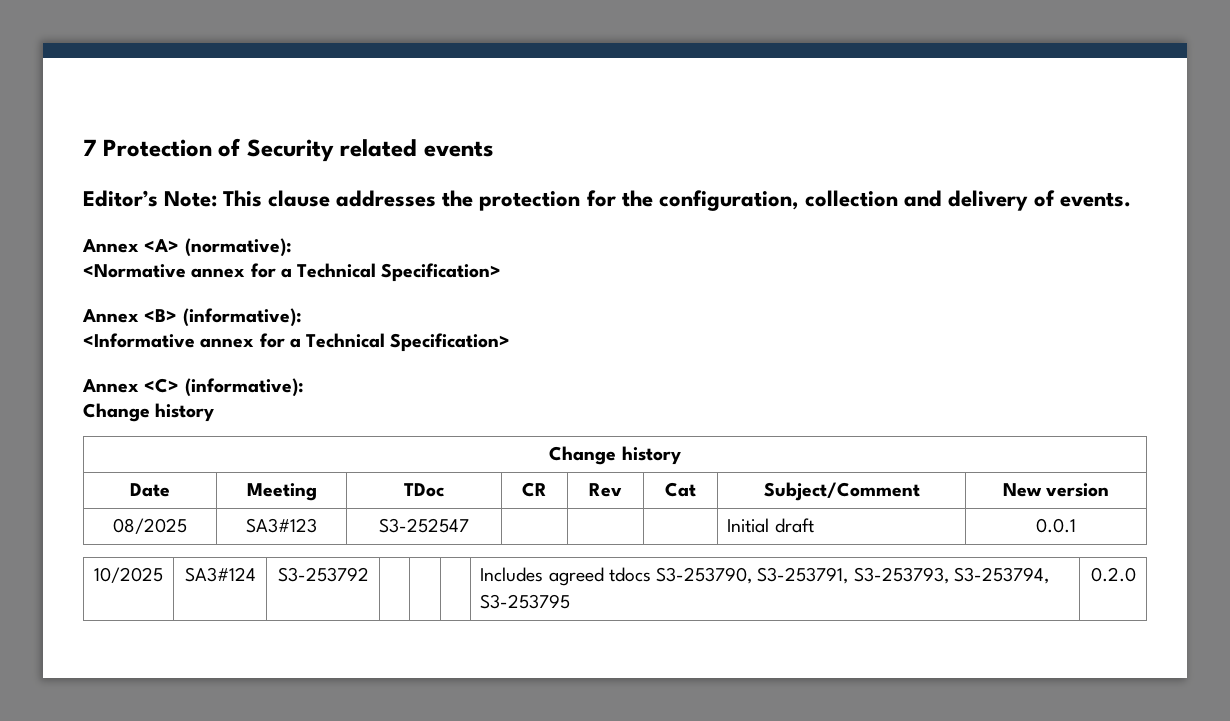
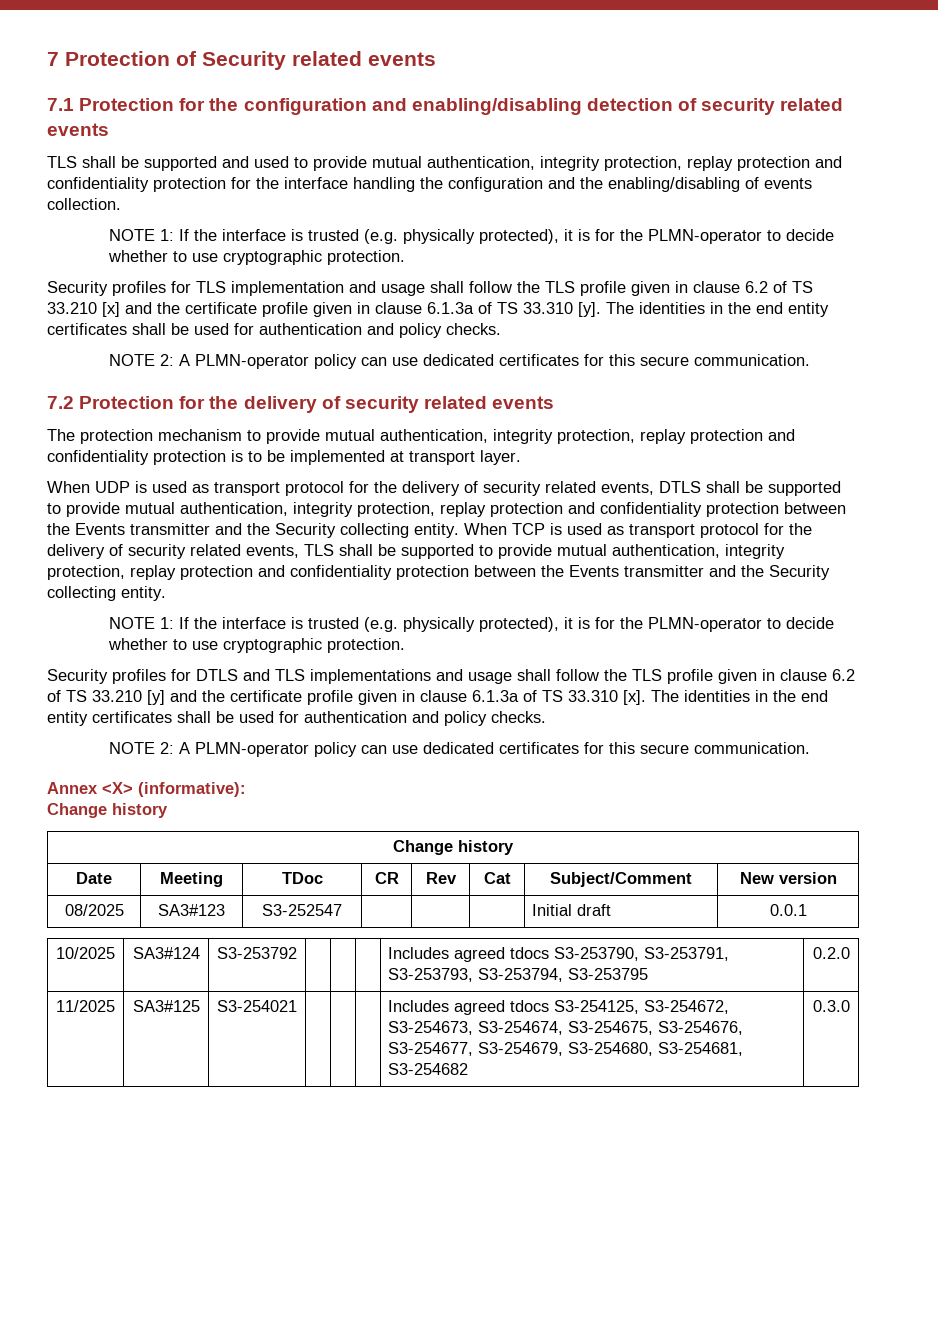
[83,190,1132,211] [82,238,292,257] [83,263,502,282] [82,308,302,327] [83,333,511,352] [82,378,180,393] Editor’s Note: This clause addresses the protection for the configuration, collection and delivery of events. // Annex <A> (normative): // <Normative annex for a Technical Specification> // Annex <B> (informative): // <Informative annex for a Technical Specification> // Annex <C> -> [47,98,844,115] [47,123,109,136] [47,156,842,171] [47,177,812,192] [47,198,121,210] [109,229,835,244] [108,250,406,265] [47,281,813,296] [47,302,829,317] [47,323,501,338] [109,354,811,369] [47,396,555,413] [47,429,795,444] [47,450,521,465] [47,481,841,496] [47,502,846,517] [47,523,812,538] [47,544,785,559] [47,565,830,580] [47,586,166,601] [109,617,835,632] [108,638,406,653] [47,669,855,684] [47,690,828,705] [47,711,546,726] [109,742,811,757] [47,782,133,794] 7.1 Protection for the configuration and enabling/disabling detection of security related events // TLS shall be supported and used to provide mutual authentication, integrity protection, replay protection and confidentiality protection for the interface handling the configuration and the enabling/disabling of events collection. // NOTE 1: If the interface is trusted (e.g. physically protected), it is for the PLMN-operator to decide whether to use cryptographic protection. // Security profiles for TLS implementation and usage shall follow the TLS profile given in clause 6.2 of TS 33.210 [x] and the certificate profile given in clause 6.1.3a of TS 33.310 [y]. The identities in the end entity certificates shall be used for authentication and policy checks. // NOTE 2: A PLMN-operator policy can use dedicated certificates for this secure communication. // 7.2 Protection for the delivery of security related events // The protection mechanism to provide mutual authentication, integrity protection, replay protection and confidentiality protection is to be implemented at transport layer. // When UDP is used as transport protocol for the delivery of security related events, DTLS shall be supported to provide mutual authentication, integrity protection, replay protection and confidentiality protection between the Events transmitter and the Security collecting entity. When TCP is used as transport protocol for the delivery of security related events, TLS shall be supported to provide mutual authentication, integrity protection, replay protection and confidentiality protection between the Events transmitter and the Security collecting entity. // NOTE 1: If the interface is trusted (e.g. physically protected), it is for the PLMN-operator to decide whether to use cryptographic protection. // Security profiles for DTLS and TLS implementations and usage shall follow the TLS profile given in clause 6.2 of TS 33.210 [y] and the certificate profile given in clause 6.1.3a of TS 33.310 [x]. The identities in the end entity certificates shall be used for authentication and policy checks. // NOTE 2: A PLMN-operator policy can use dedicated certificates for this secure communication. // Annex <X>
(1136, 574) none -> [56,1000,115,1012] [132,1000,200,1012] [217,1000,297,1012] [388,1000,730,1015] [388,1021,744,1035] [388,1042,744,1056] [388,1063,469,1075] [812,1000,850,1012] // 11/2025 | SA3#125 | S3-254021 | | | | Includes agreed tdocs S3-254125, S3-254672, S3-254673, S3-254674, S3-254675, S3-254676, S3-254677, S3-254679, S3-254680, S3-254681, S3-254682 | 0.3.0

